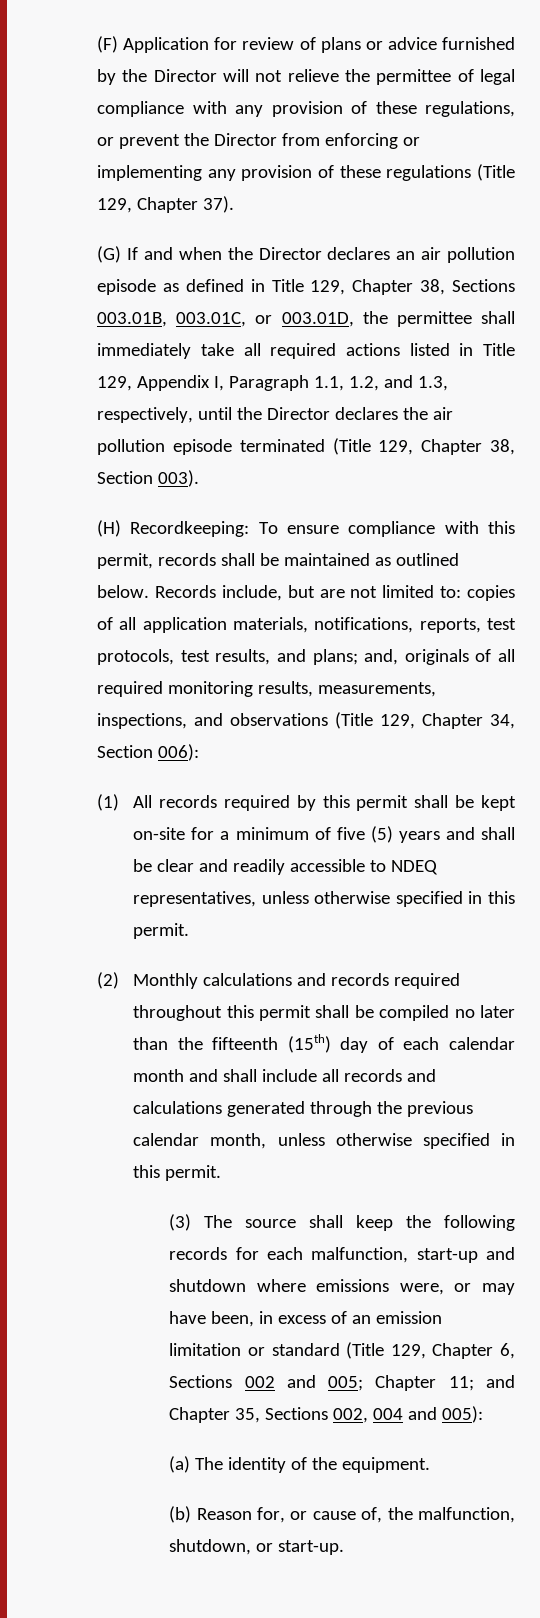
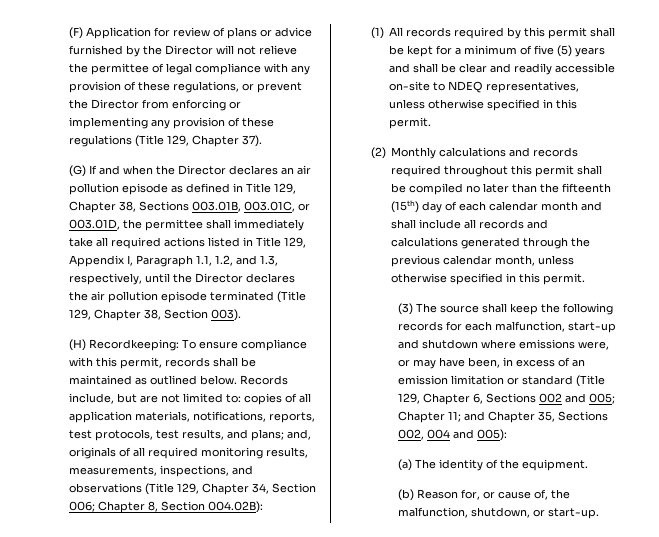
[158,744,200,761] 006): -> [68,501,263,513] 006; Chapter 8, Section 004.02B):
[133,827,186,840] on-site -> (434, 51) none
(366, 865) none -> [389,81,431,91] on-site

